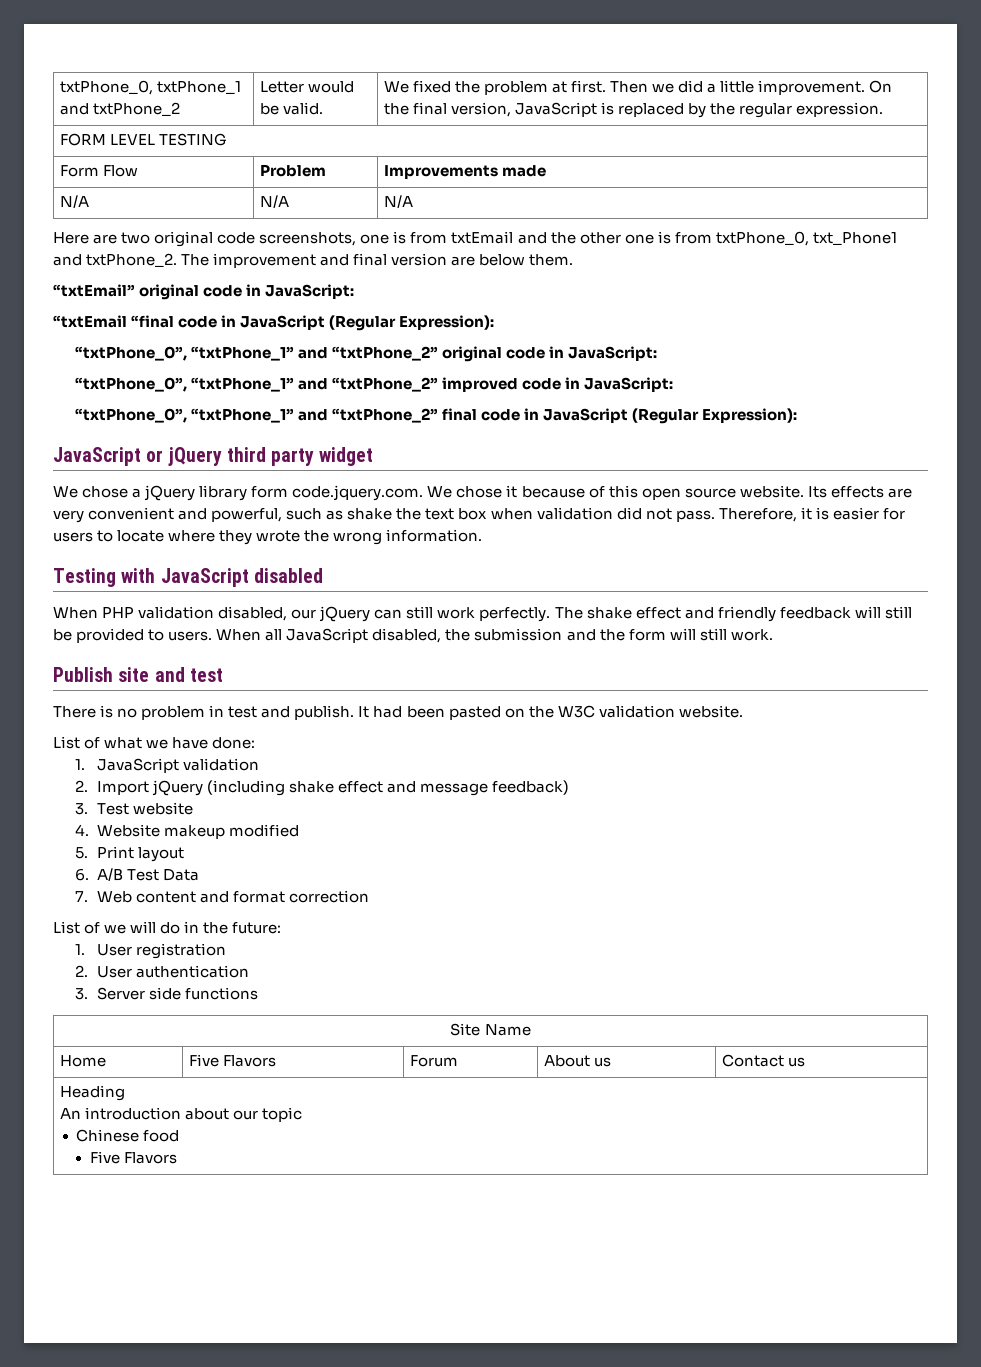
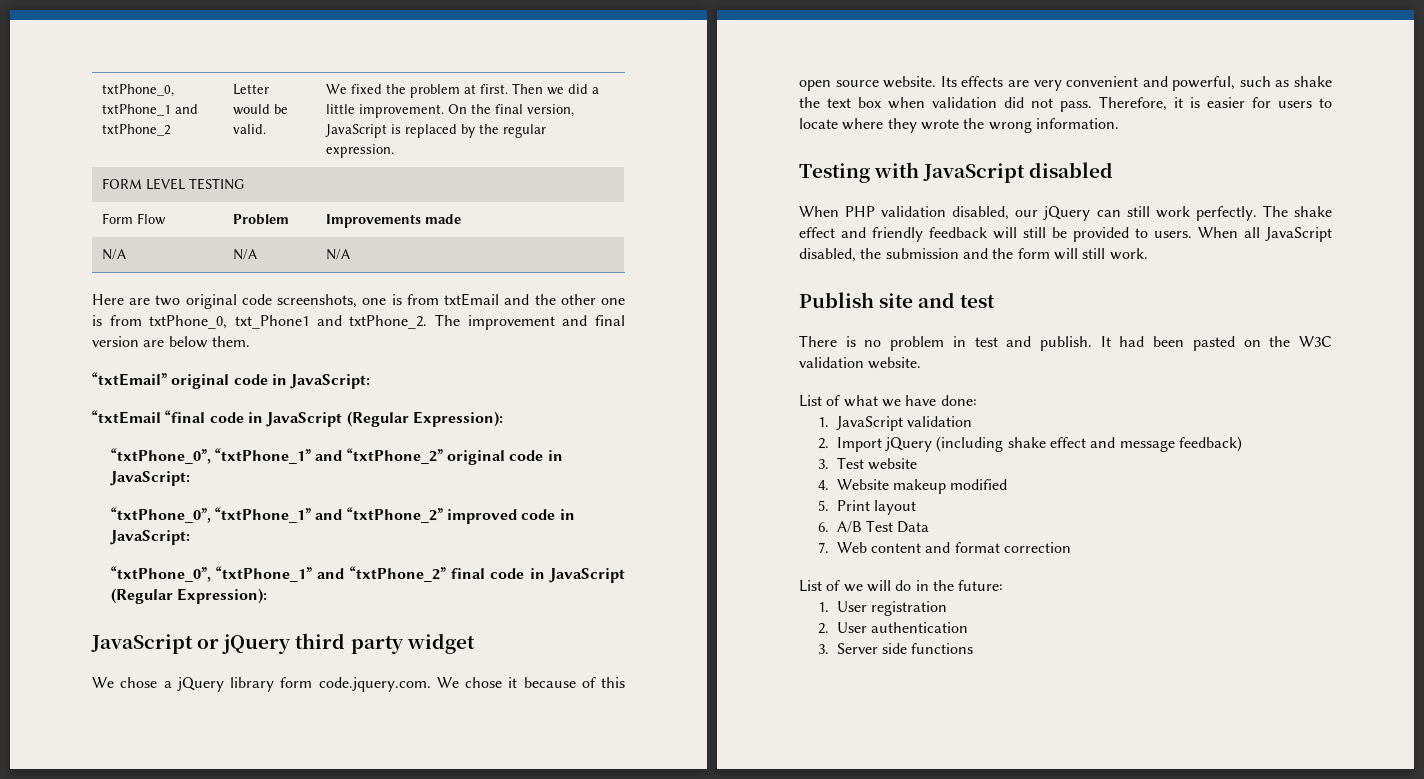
[450,1023,531,1036] [59,1055,106,1067] [188,1054,276,1067] [409,1055,458,1067] [543,1055,611,1067] [721,1054,805,1067] [59,1085,125,1101] [59,1107,302,1122] [76,1129,180,1142] [89,1151,177,1164] // Site Name // Home | Five Flavors | Forum | About us | Contact us // Heading // An introduction about our topic // Chinese food // Five Flavors -> (974, 648) none

